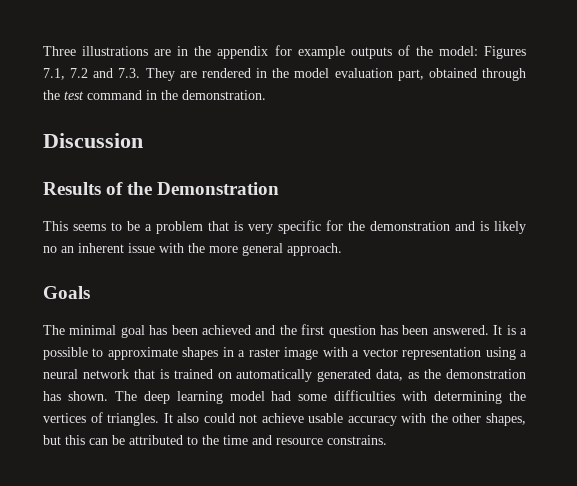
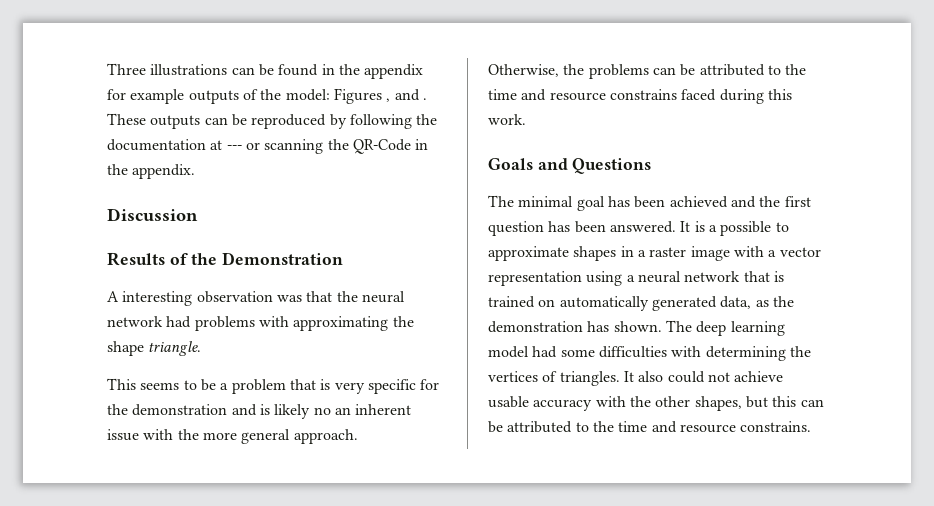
[154,49,172,56] are -> [231,64,319,76] can be found
[43,68,526,81] [43,90,266,100] 7.1, 7.2 and 7.3. They are rendered in the model evaluation part, obtained through the test command in the demonstration. -> [386,89,427,102] [107,113,438,129] [107,139,429,154] [107,164,196,179] , and . These outputs can be reproduced by following the documentation at --- or scanning the QR-Code in the appendix.
(280, 188) none -> [107,291,405,306] [107,316,414,331] [107,341,202,356] // A interesting observation was that the neural network had problems with approximating the shape triangle.
(342, 249) none -> [488,64,807,79] [488,89,792,104] [488,114,526,125] // Otherwise, the problems can be attributed to the time and resource constrains faced during this work.
(90, 292) none -> [537,158,652,174] and Questions

